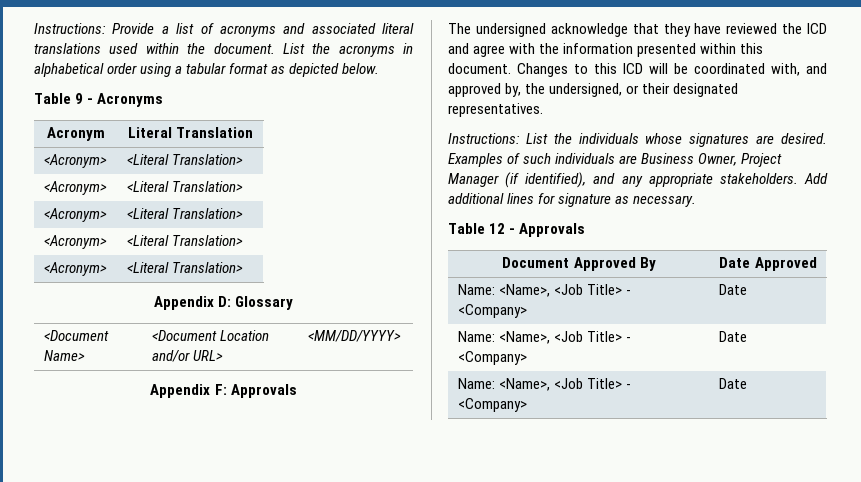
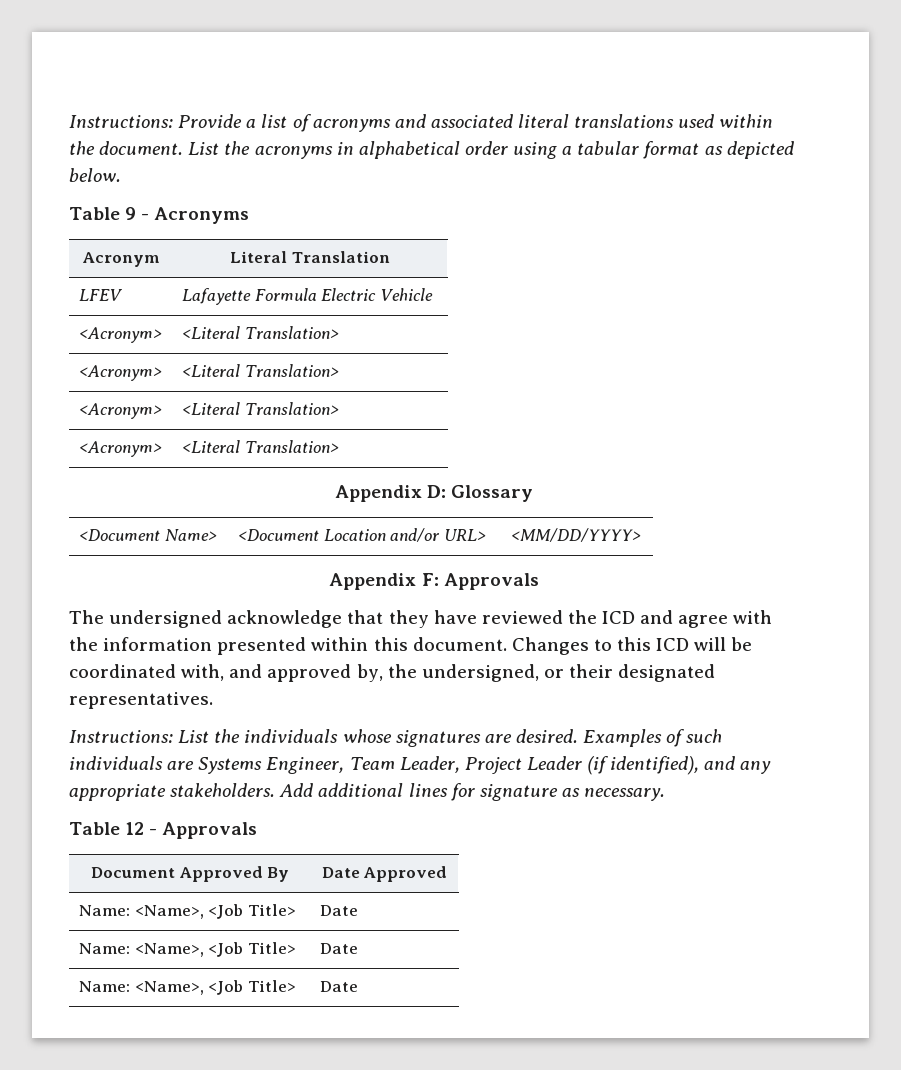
[43,154,107,168] [126,154,243,165] <Acronym> | <Literal Translation> -> [78,289,123,301] [181,288,433,305] LFEV | Lafayette Formula Electric Vehicle
[641,153,783,167] [448,173,499,187] Business Owner, Project Manager -> [198,756,582,774] Systems Engineer, Team Leader, Project Leader
[625,290,631,295] [457,304,527,318] [718,284,747,295] [457,331,631,344] [457,351,527,365] [718,331,747,342] [457,378,631,391] [457,398,527,412] - <Company> | Date // Name: <Name>, <Job Title> - <Company> | Date // Name: <Name>, <Job Title> - <Company> -> [319,905,358,916] [78,942,296,957] [319,943,358,954] [78,980,296,995] | Date // Name: <Name>, <Job Title> | Date // Name: <Name>, <Job Title>

